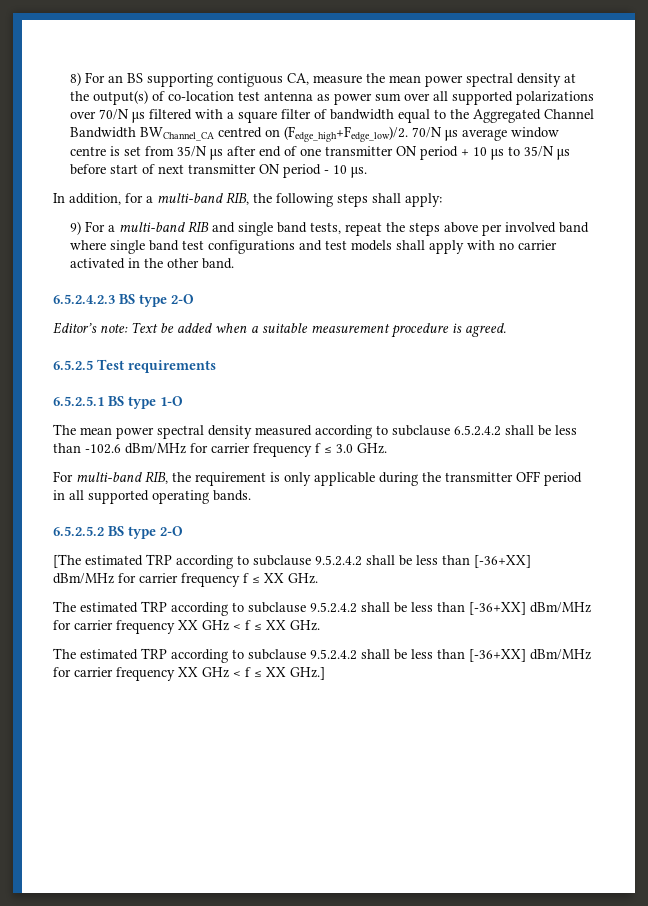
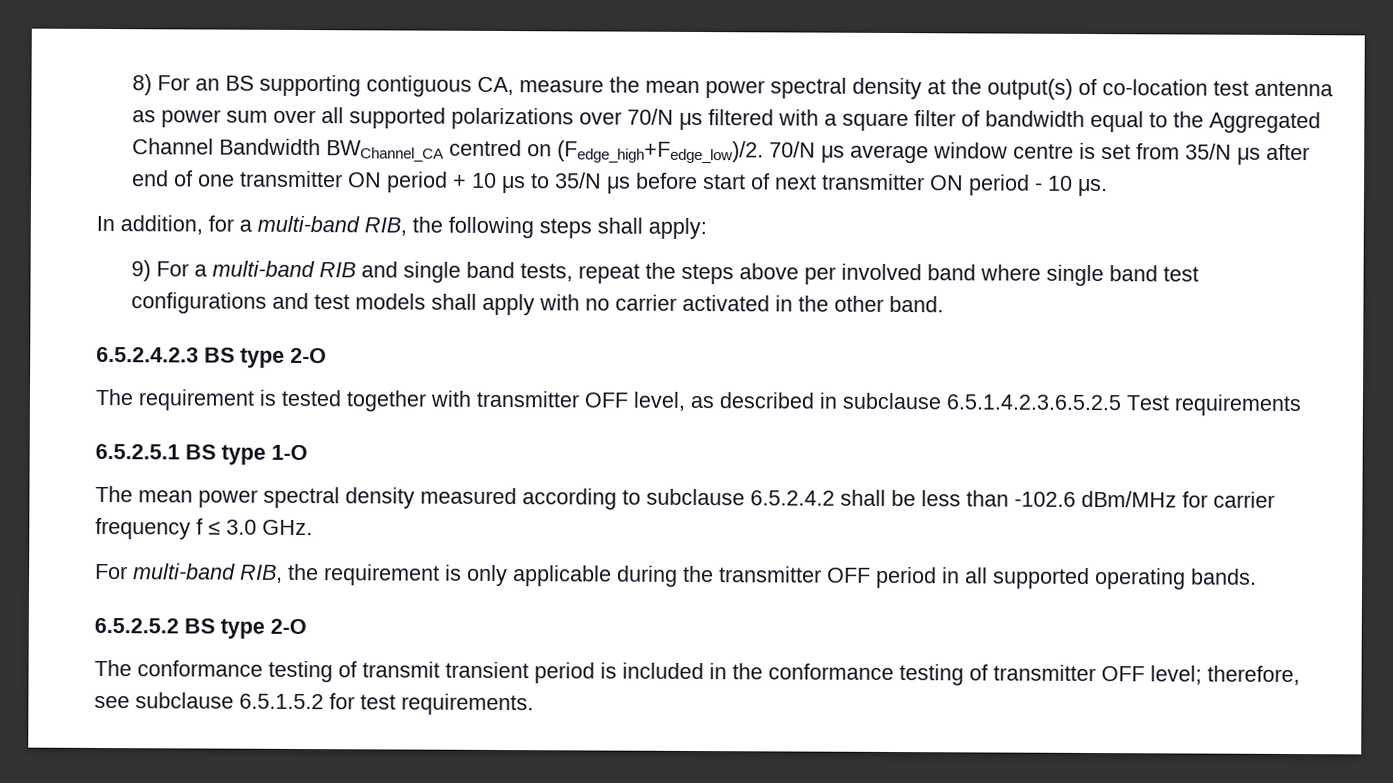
[53,322,506,338] [53,360,93,370] Editor’s note: Text be added when a suitable measurement procedure is agreed. // 6.5.2.5 -> [95,388,1121,412] The requirement is tested together with transmitter OFF level, as described in subclause 6.5.1.4.2.3.6.5.2.5
[53,554,531,569] [53,573,318,587] [53,601,591,616] [53,620,320,634] [53,648,591,663] [53,667,325,681] [The estimated TRP according to subclause 9.5.2.4.2 shall be less than [-36+XX] dBm/MHz for carrier frequency f ≤ XX GHz. // The estimated TRP according to subclause 9.5.2.4.2 shall be less than [-36+XX] dBm/MHz for carrier frequency XX GHz < f ≤ XX GHz. // The estimated TRP according to subclause 9.5.2.4.2 shall be less than [-36+XX] dBm/MHz for carrier frequency XX GHz < f ≤ XX GHz.] -> [94,659,1300,686] [94,692,534,716] The conformance testing of transmit transient period is included in the conformance testing of transmitter OFF level; therefore, see subclause 6.5.1.5.2 for test requirements.

